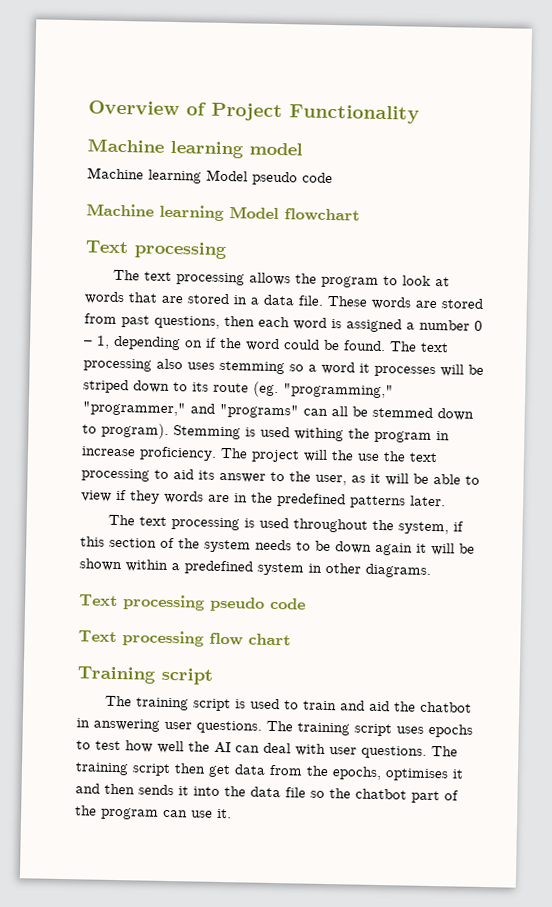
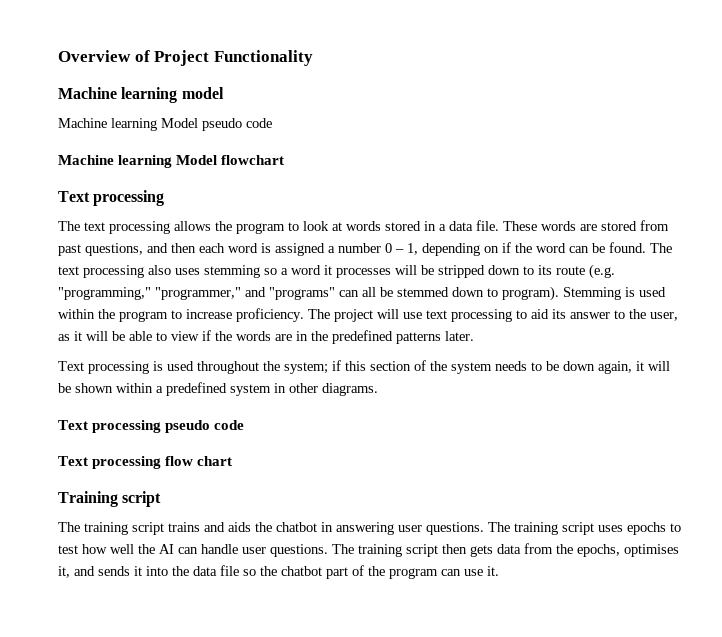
[128,292,183,304] that are -> (381, 226) none
(220, 322) none -> [147,243,168,253] and
[283,339,320,350] could -> [569,246,589,253] can
[83,379,129,394] striped -> [438,265,485,278] stripped
[253,381,279,398] (eg. -> [589,264,615,279] (e.g.
[294,427,450,443] withing the program in -> [58,309,182,322] within the program to
[331,450,406,462] the use the -> [403,312,422,319] use
[130,490,160,504] they -> [215,331,232,341] the
[107,514,167,526] The text -> [58,361,84,371] Text
[397,521,449,535] system, -> [284,362,328,374] system;
[375,542,413,556] again -> [598,361,632,374] again,
[234,698,390,712] is used to train and aid -> [168,522,251,532] trains and aids
[263,742,326,756] deal with -> [201,544,238,554] handle
[208,764,231,778] get -> [470,545,493,557] gets
[452,769,464,779] [75,783,135,795] it and then -> [58,566,95,578] it, and

